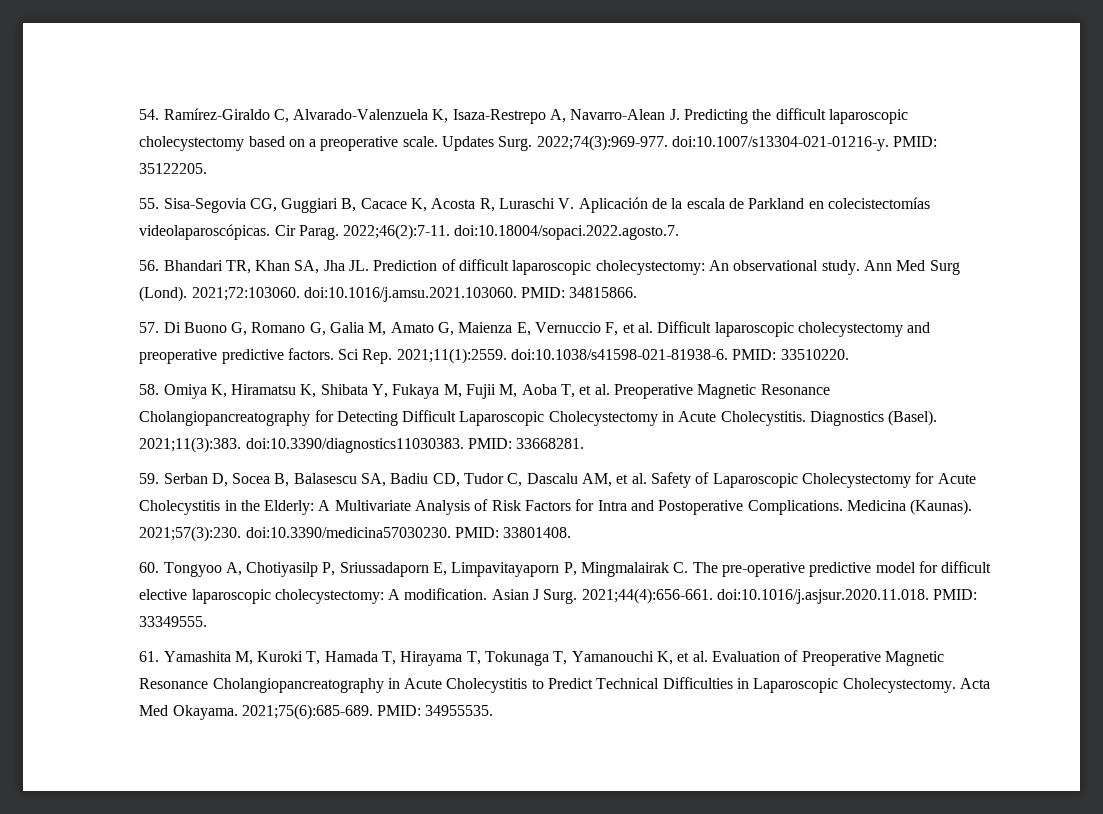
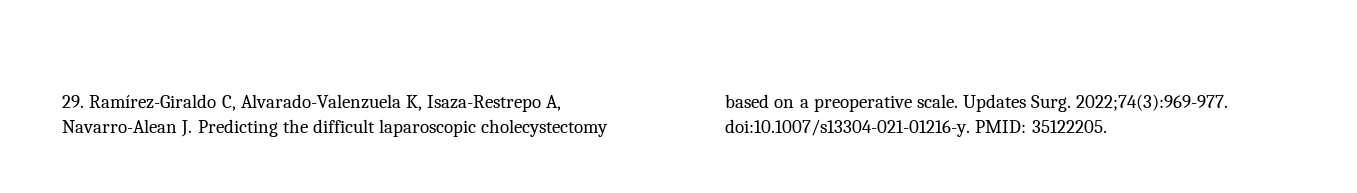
[139,109,160,120] 54. -> [62,95,85,108] 29.
[139,197,930,213] [139,224,680,240] [139,259,960,275] [139,286,638,302] [139,321,931,337] [139,348,849,364] [139,384,830,399] [139,410,938,426] [139,437,585,453] [139,472,976,488] [139,499,973,515] [139,526,572,542] [139,561,992,577] [139,588,978,604] [139,616,208,627] [139,650,944,666] [139,677,991,693] [139,704,494,720] // 55. Sisa-Segovia CG, Guggiari B, Cacace K, Acosta R, Luraschi V. Aplicación de la escala de Parkland en colecistectomías videolaparoscópicas. Cir Parag. 2022;46(2):7-11. doi:10.18004/sopaci.2022.agosto.7. // 56. Bhandari TR, Khan SA, Jha JL. Prediction of difficult laparoscopic cholecystectomy: An observational study. Ann Med Surg (Lond). 2021;72:103060. doi:10.1016/j.amsu.2021.103060. PMID: 34815866. // 57. Di Buono G, Romano G, Galia M, Amato G, Maienza E, Vernuccio F, et al. Difficult laparoscopic cholecystectomy and preoperative predictive factors. Sci Rep. 2021;11(1):2559. doi:10.1038/s41598-021-81938-6. PMID: 33510220. // 58. Omiya K, Hiramatsu K, Shibata Y, Fukaya M, Fujii M, Aoba T, et al. Preoperative Magnetic Resonance Cholangiopancreatography for Detecting Difficult Laparoscopic Cholecystectomy in Acute Cholecystitis. Diagnostics (Basel). 2021;11(3):383. doi:10.3390/diagnostics11030383. PMID: 33668281. // 59. Serban D, Socea B, Balasescu SA, Badiu CD, Tudor C, Dascalu AM, et al. Safety of Laparoscopic Cholecystectomy for Acute Cholecystitis in the Elderly: A Multivariate Analysis of Risk Factors for Intra and Postoperative Complications. Medicina (Kaunas). 2021;57(3):230. doi:10.3390/medicina57030230. PMID: 33801408. // 60. Tongyoo A, Chotiyasilp P, Sriussadaporn E, Limpavitayaporn P, Mingmalairak C. The pre-operative predictive model for difficult elective laparoscopic cholecystectomy: A modification. Asian J Surg. 2021;44(4):656-661. doi:10.1016/j.asjsur.2020.11.018. PMID: 33349555. // 61. Yamashita M, Kuroki T, Hamada T, Hirayama T, Tokunaga T, Yamanouchi K, et al. Evaluation of Preoperative Magnetic Resonance Cholangiopancreatography in Acute Cholecystitis to Predict Technical Difficulties in Laparoscopic Cholecystectomy. Acta Med Okayama. 2021;75(6):685-689. PMID: 34955535. -> (1107, 126) none

